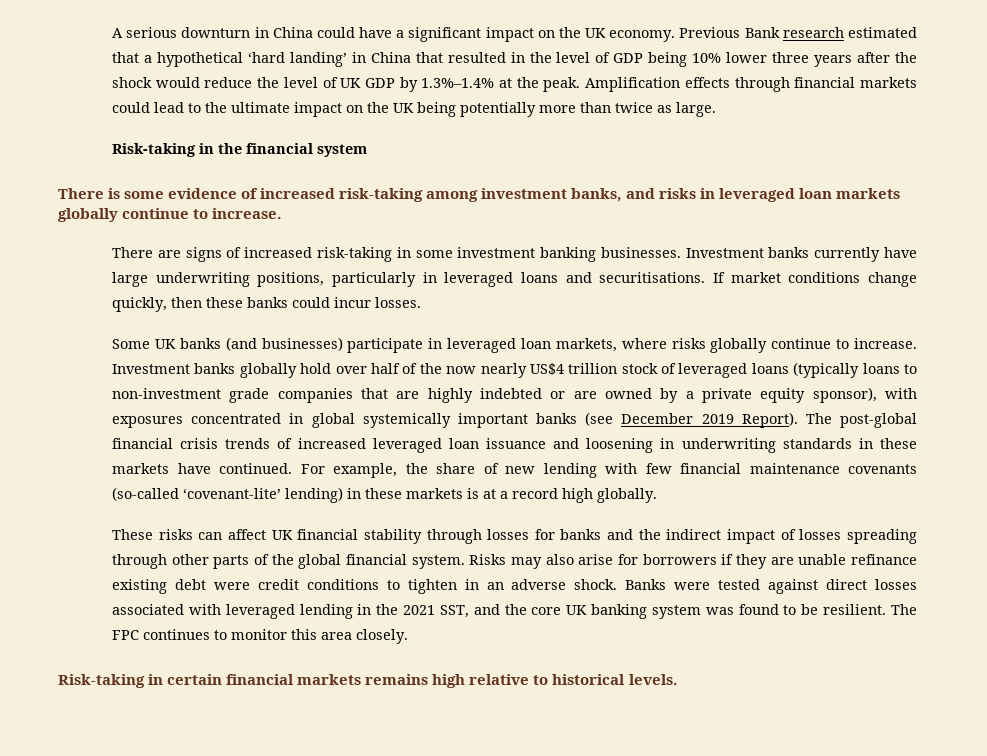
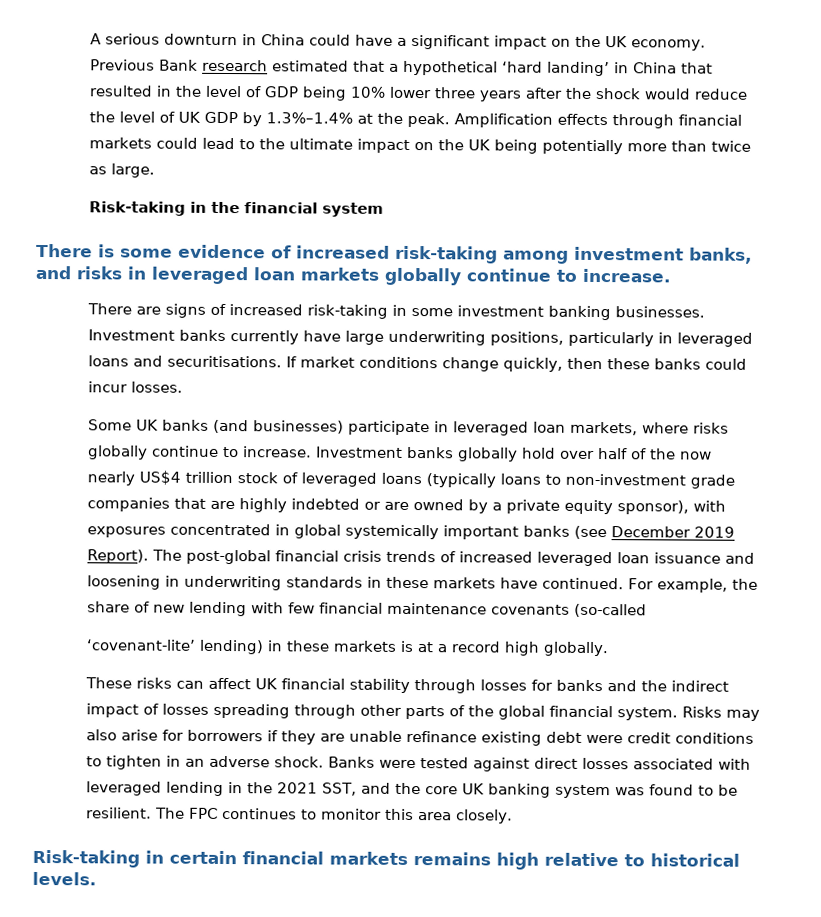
(180, 494) none -> (648, 610) //

